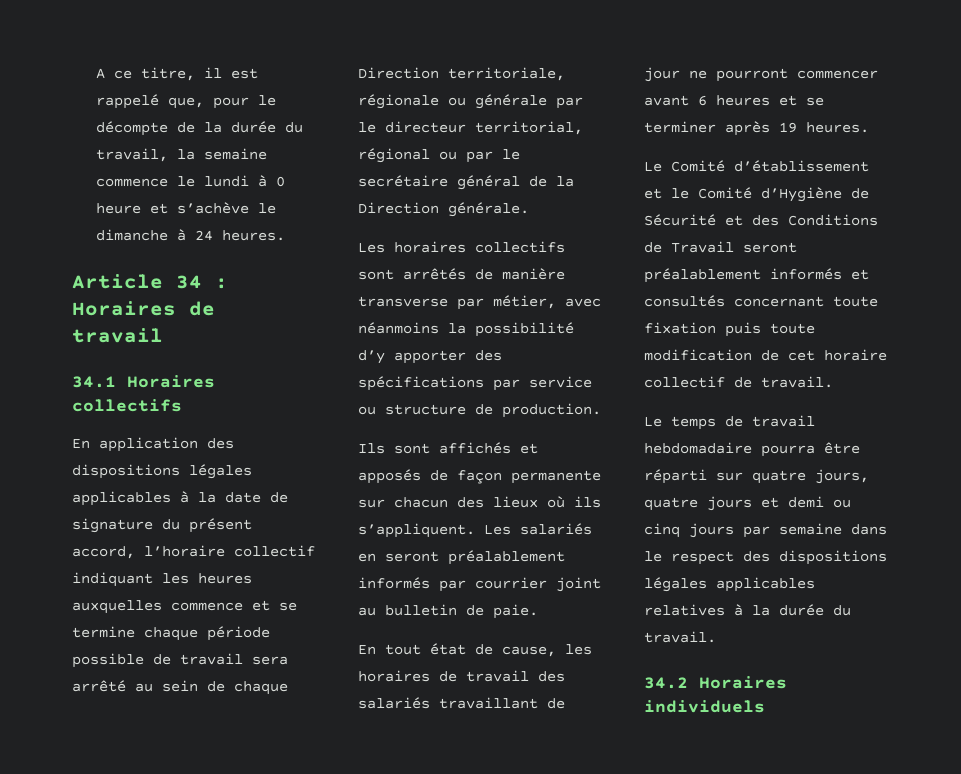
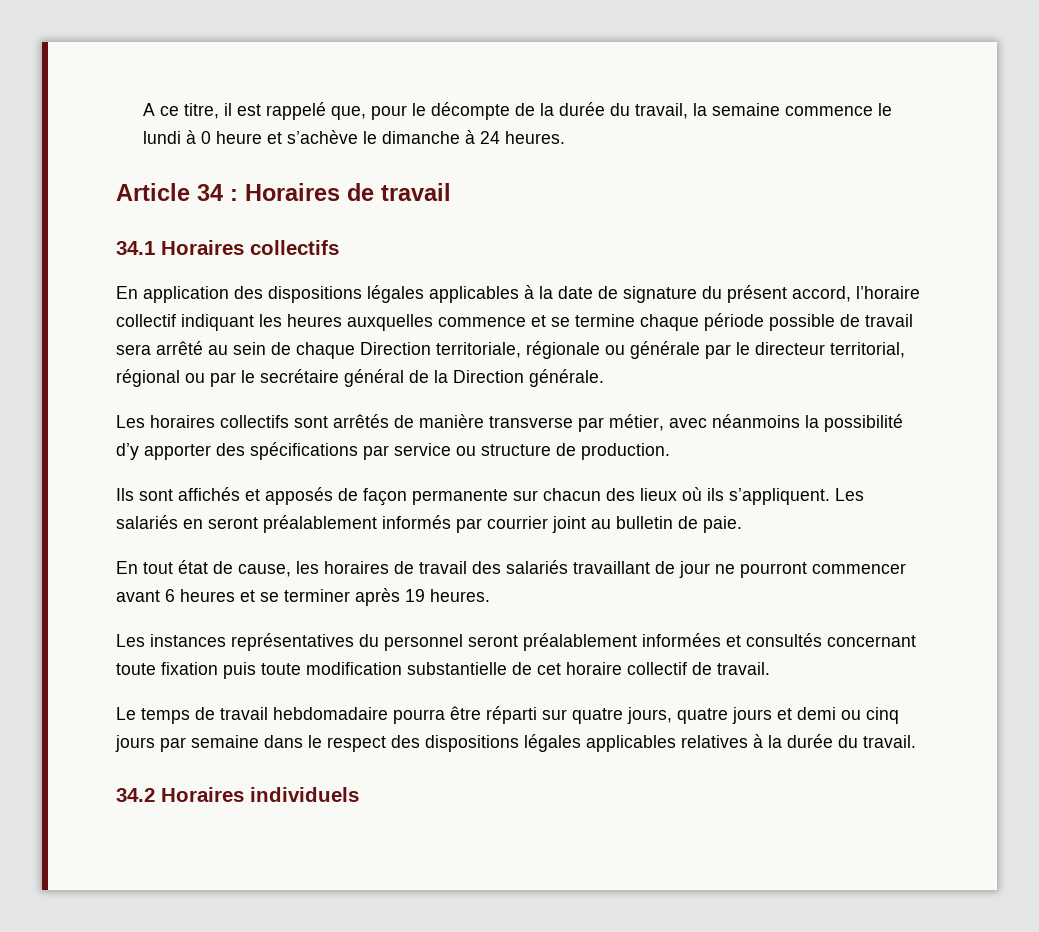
[644,160,869,172] [644,187,869,202] [644,214,878,226] [644,241,797,253] [644,268,842,283] Le Comité d’établissement et le Comité d’Hygiène de Sécurité et des Conditions de Travail seront préalablement informés -> [116,633,721,651] Les instances représentatives du personnel seront préalablement informées
(752, 355) none -> [407,662,507,675] substantielle

